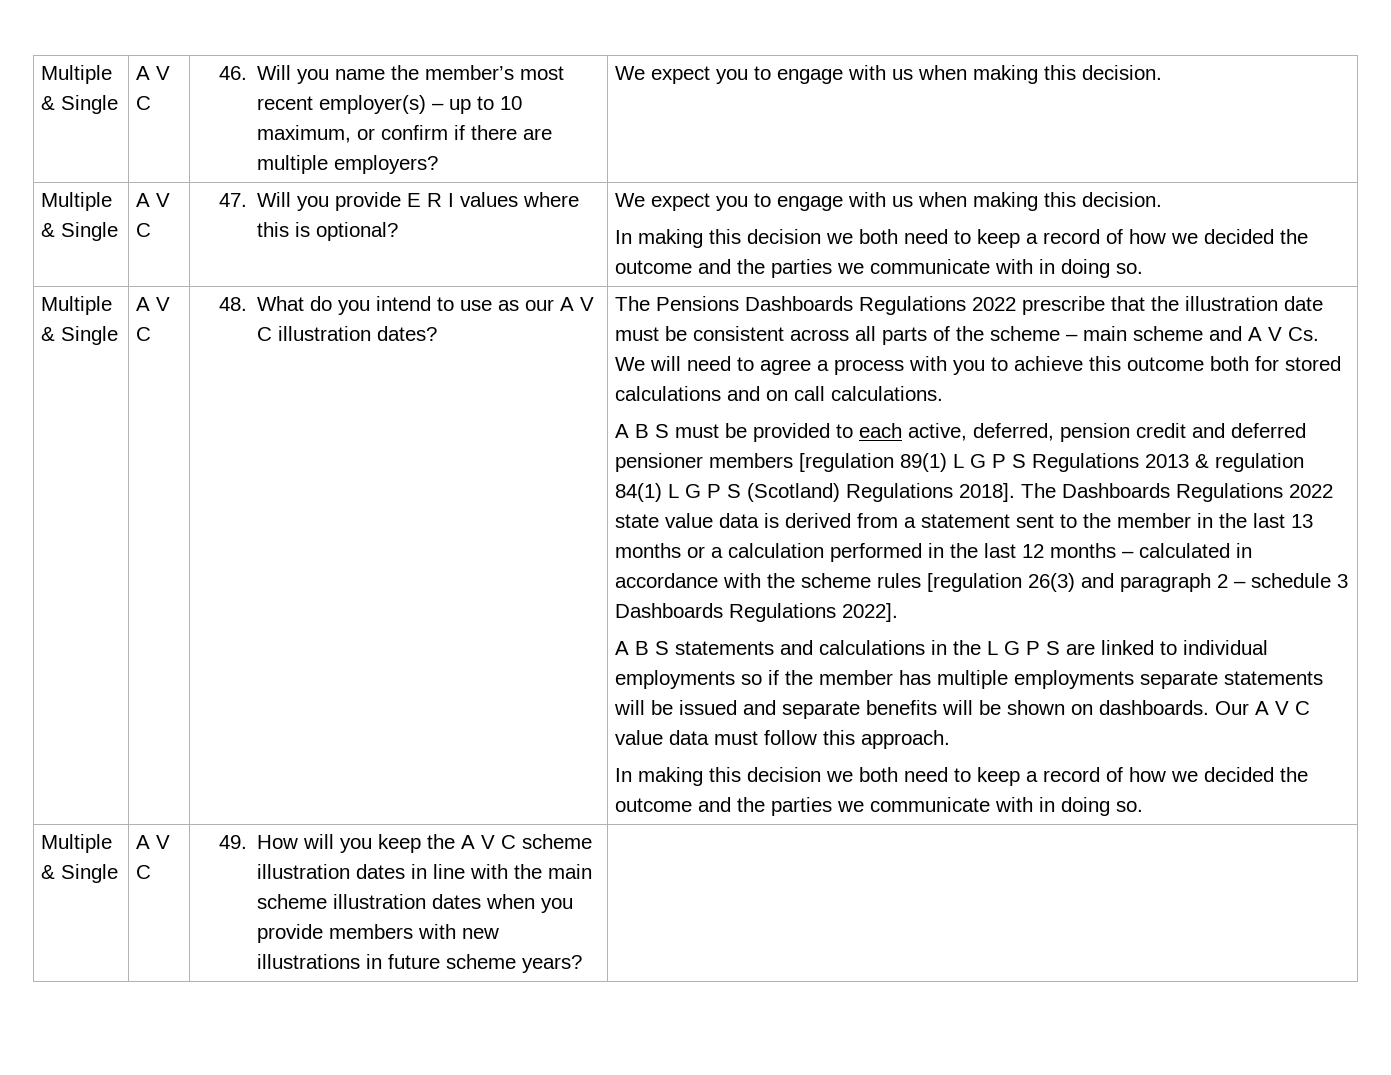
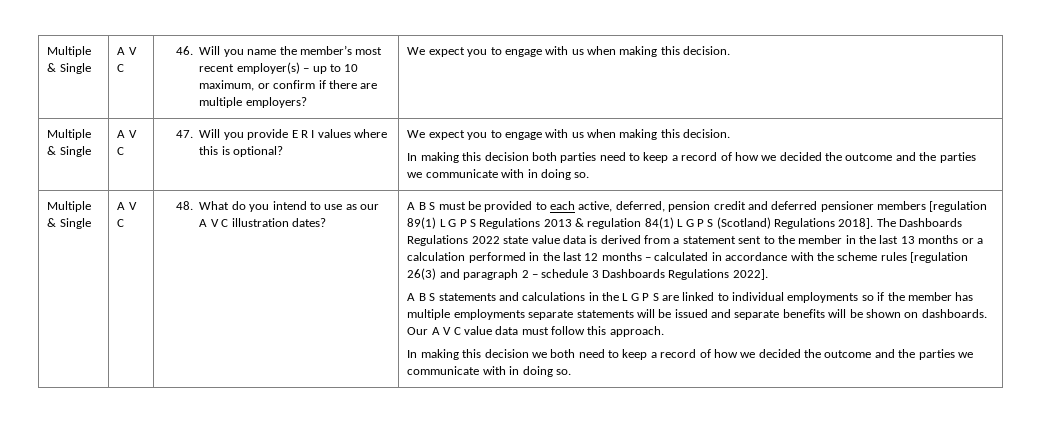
[826,229,899,244] we both -> [531,152,597,163] both parties
[615,296,1324,315] [615,326,1320,345] [615,356,1342,375] [615,386,944,401] The Pensions Dashboards Regulations 2022 prescribe that the illustration date must be consistent across all parts of the scheme – main scheme and A V Cs. We will need to agree a process with you to achieve this outcome both for stored calculations and on call calculations. // -> (326, 222) none
[41,834,113,853] [41,864,119,883] [136,835,171,849] [136,865,152,879] [219,834,593,853] [257,864,593,879] [257,894,574,913] [257,924,500,943] [257,954,583,973] // Multiple & Single | A V C | 49. How will you keep the A V C scheme illustration dates in line with the main scheme illustration dates when you provide members with new illustrations in future scheme years? | -> (571, 372) none

